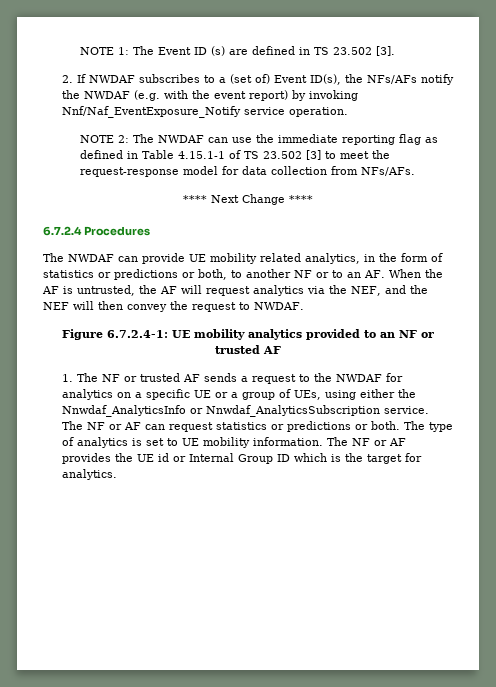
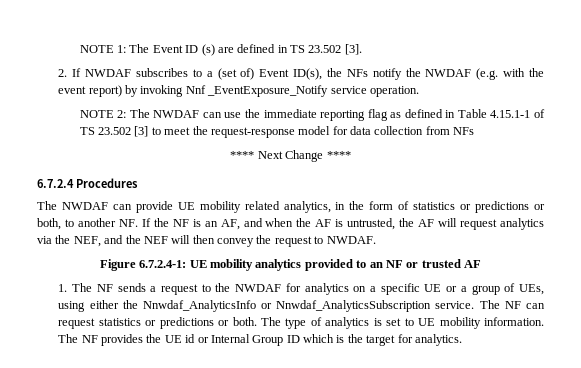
[366,75,417,84] NFs/AFs -> [346,69,368,77] NFs
[61,106,241,118] Nnf/Naf_EventExposure_Notify -> [185,85,329,97] Nnf _EventExposure_Notify
[361,167,416,176] NFs/AFs. -> [453,127,475,135] NFs
[294,269,421,278] NF or to an AF. When -> [118,218,294,230] NF. If the NF is an AF, and when
[123,373,200,382] or trusted AF -> (113, 288) none
[108,422,141,430] or AF -> (521, 305) none
[373,438,406,446] or AF -> (98, 339) none

